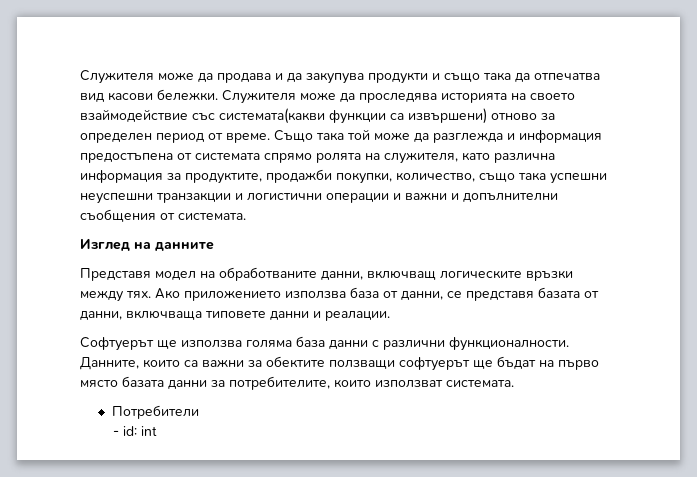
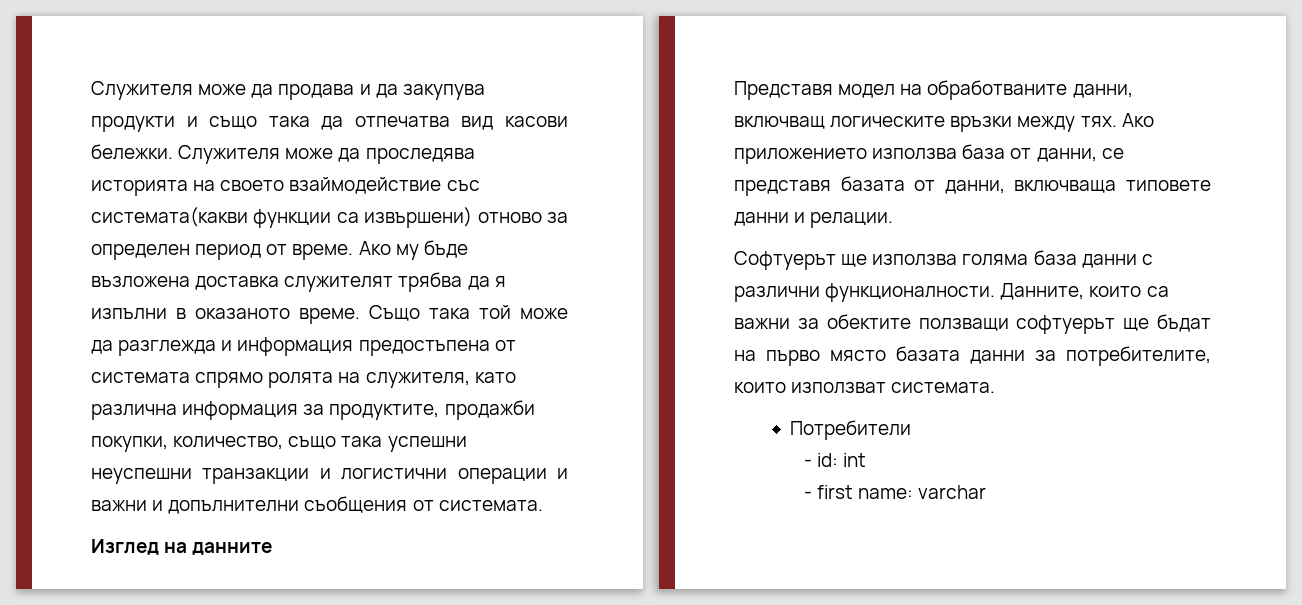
(270, 138) none -> [358,240,468,260] [91,272,506,292] [91,308,360,324] Ако му бъде възложена доставка служителят трябва да я изпълни в оказаното време.
[325,311,390,321] реалации. -> [810,212,894,228] релации.
(157, 431) none -> [803,485,987,499] // - first name: varchar

